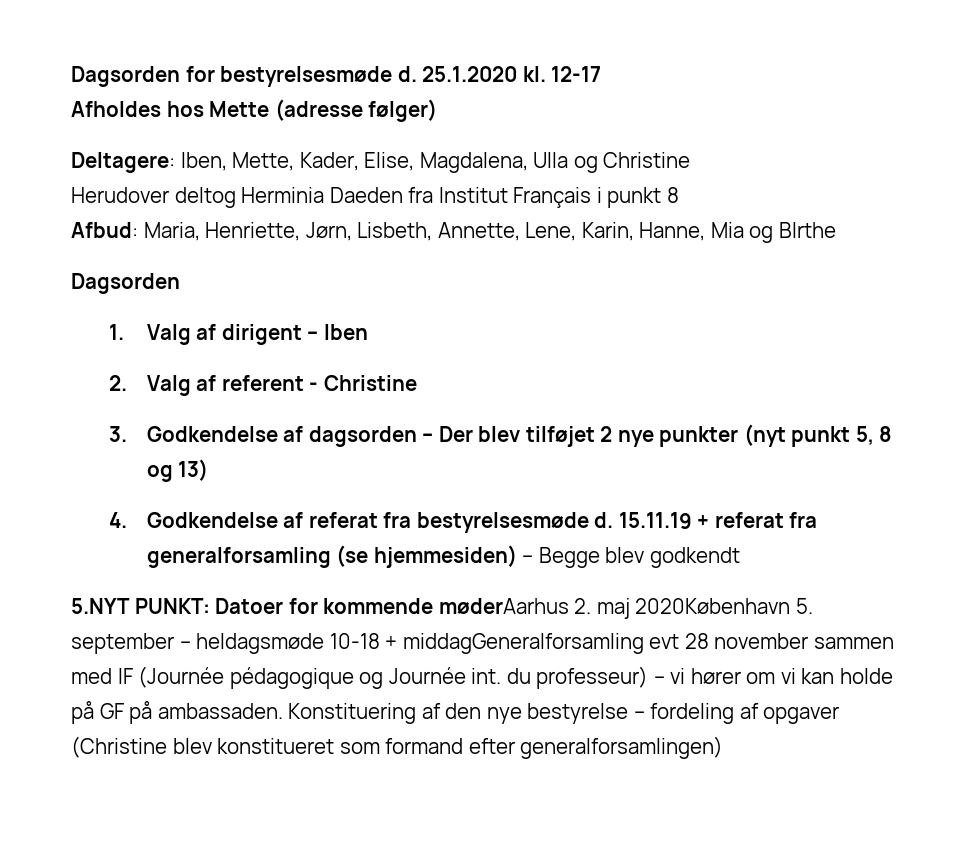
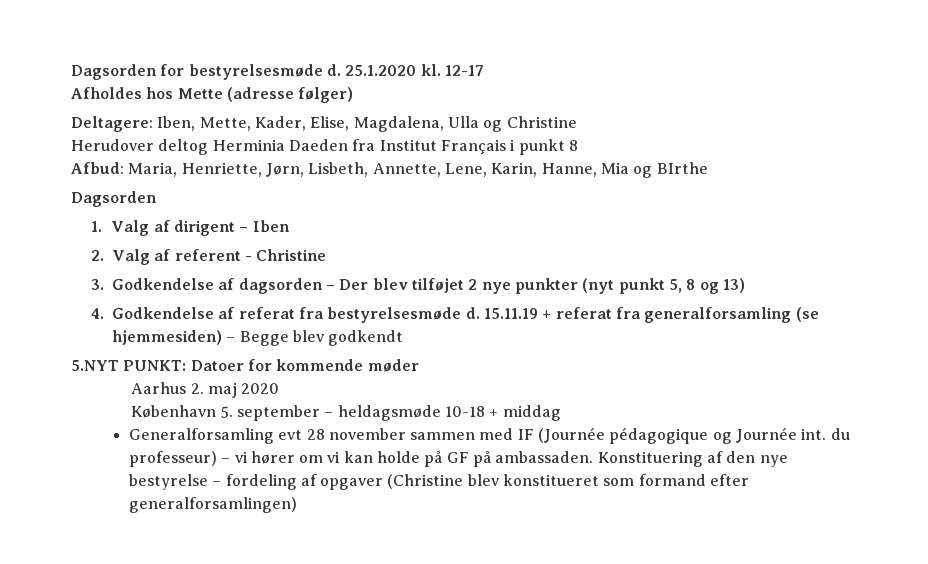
[438,598,791,619] møderAarhus 2. maj 2020København -> [367,359,419,372] [131,382,280,398] [131,405,217,418] møder // Aarhus 2. maj 2020 // København
[402,633,644,654] middagGeneralforsamling -> [502,405,561,421] [128,428,274,444] middag // Generalforsamling

